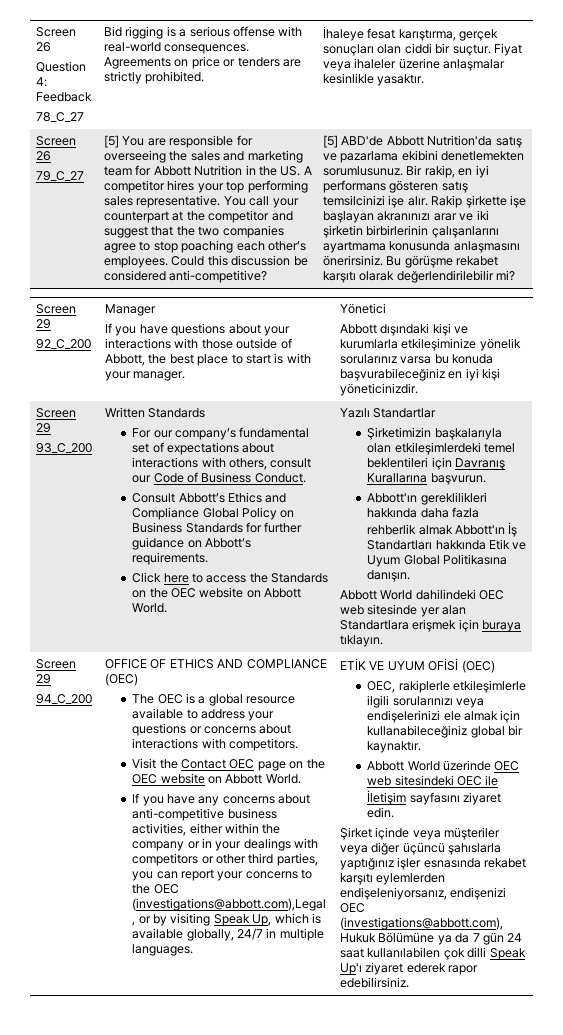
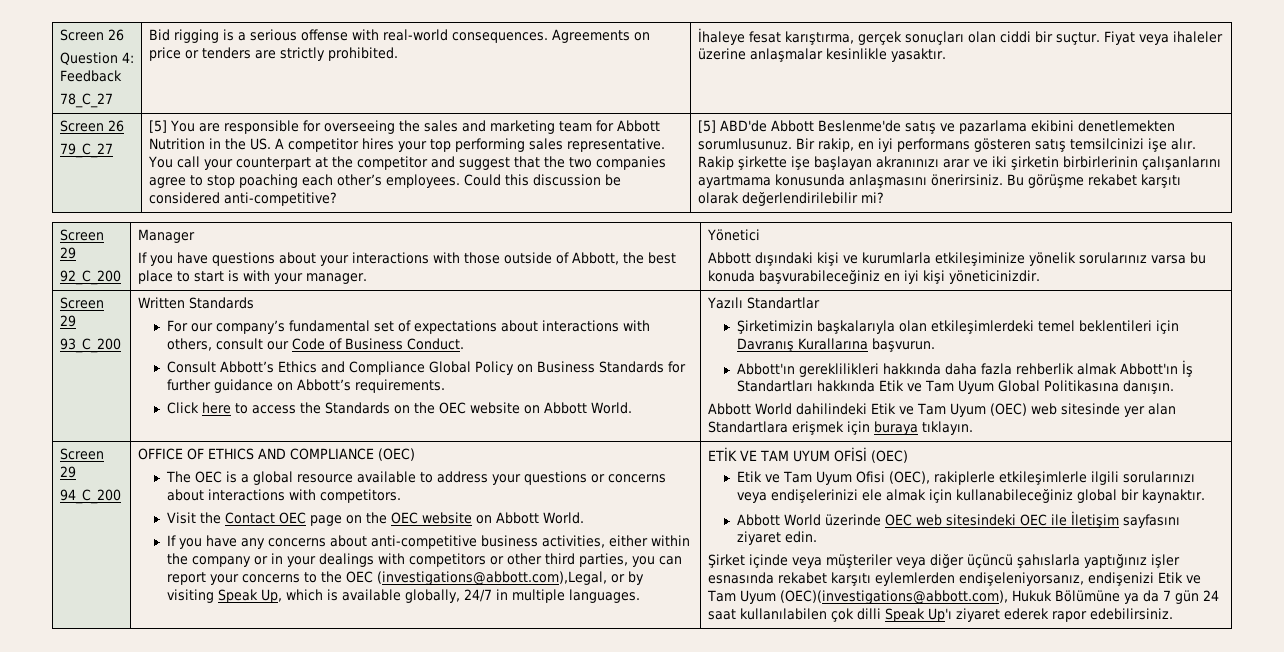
[427,135,493,146] Nutrition'da -> [817,120,901,132] Beslenme'de
(527, 546) none -> [924,380,954,392] Tam
[479,590,505,600] OEC -> [870,403,1027,417] Etik ve Tam Uyum (OEC)
(385, 665) none -> [759,450,789,461] TAM
[367,681,396,693] OEC, -> [736,471,930,485] Etik ve Tam Uyum Ofisi (OEC),
[340,903,366,913] [340,917,504,930] OEC (investigations@abbott.com), -> [1157,572,1201,584] [706,590,1008,604] Etik ve Tam Uyum (OEC)(investigations@abbott.com),

